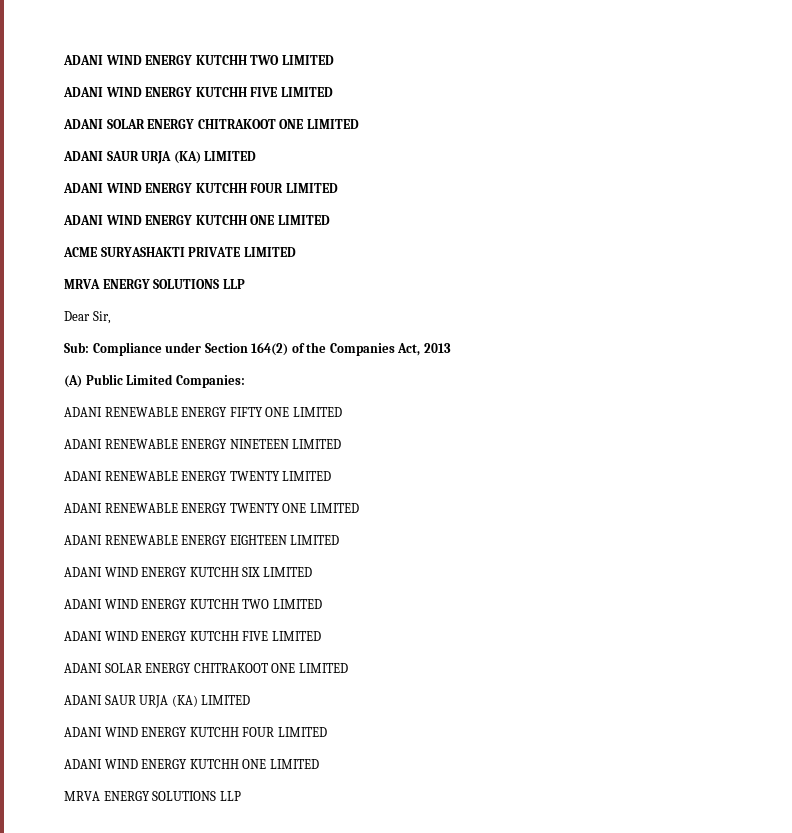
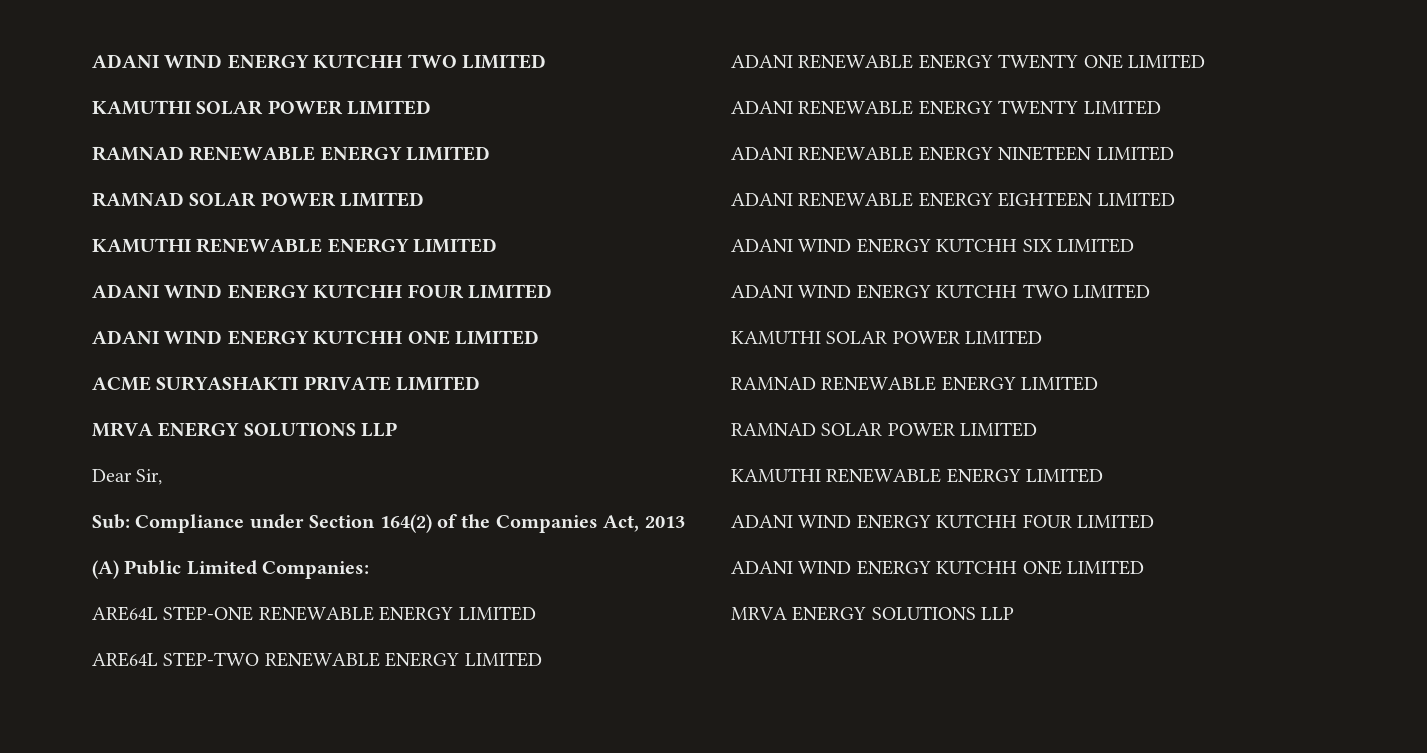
[63,55,334,65] [63,87,333,97] [63,119,359,129] [63,151,201,164] ADANI WIND ENERGY KUTCHH TWO LIMITED // ADANI WIND ENERGY KUTCHH FIVE LIMITED // ADANI SOLAR ENERGY CHITRAKOOT ONE LIMITED // ADANI SAUR URJA (KA) -> [92,54,546,69] [92,100,432,115] [92,146,491,161] [92,192,425,207] [92,238,409,253] ADANI WIND ENERGY KUTCHH TWO LIMITED // KAMUTHI SOLAR POWER LIMITED // RAMNAD RENEWABLE ENERGY LIMITED // RAMNAD SOLAR POWER LIMITED // KAMUTHI RENEWABLE ENERGY
[64,407,342,417] [64,439,289,449] ADANI RENEWABLE ENERGY FIFTY ONE LIMITED // ADANI RENEWABLE ENERGY NINETEEN -> [92,606,536,621] [92,652,542,667] [731,54,1123,69] ARE64L STEP-ONE RENEWABLE ENERGY LIMITED // ARE64L STEP-TWO RENEWABLE ENERGY LIMITED // ADANI RENEWABLE ENERGY TWENTY ONE
[229,503,307,513] TWENTY ONE -> [998,146,1092,161] NINETEEN
[64,631,321,641] [64,663,348,673] [64,695,198,708] ADANI WIND ENERGY KUTCHH FIVE LIMITED // ADANI SOLAR ENERGY CHITRAKOOT ONE LIMITED // ADANI SAUR URJA (KA) -> [731,330,1043,345] [731,376,1099,391] [731,422,1038,437] [731,468,1021,483] KAMUTHI SOLAR POWER LIMITED // RAMNAD RENEWABLE ENERGY LIMITED // RAMNAD SOLAR POWER LIMITED // KAMUTHI RENEWABLE ENERGY

